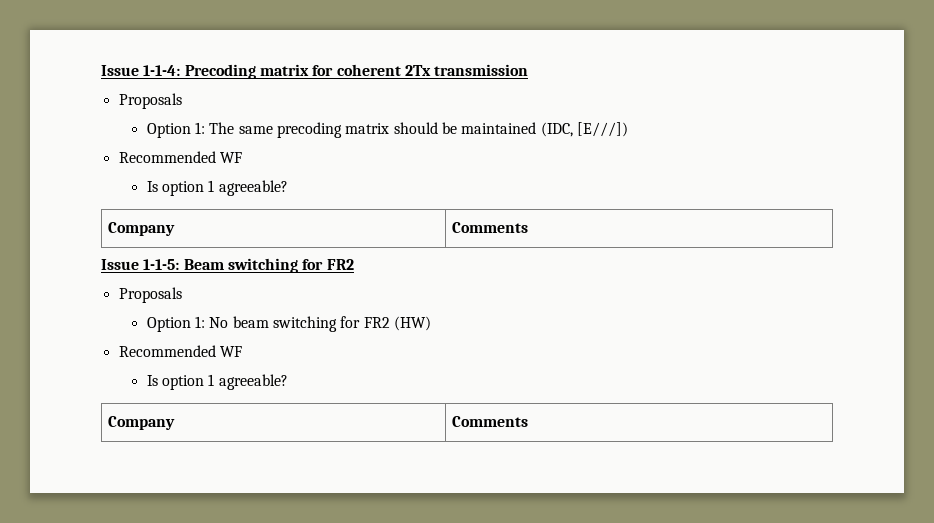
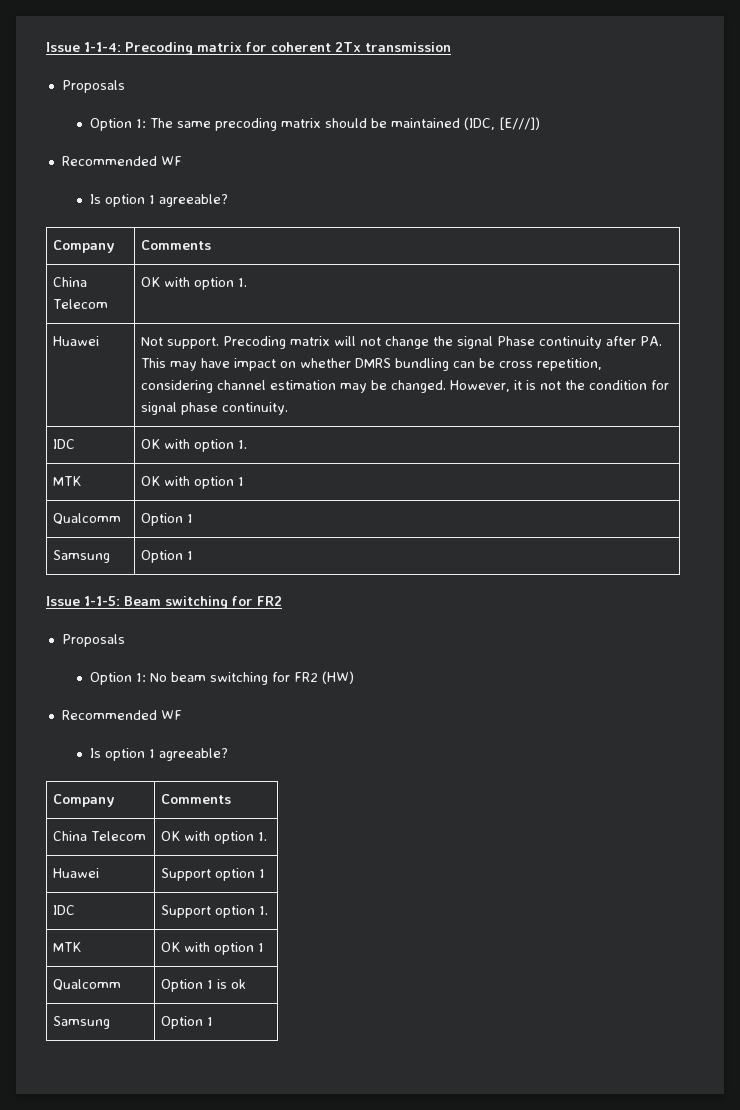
(529, 227) none -> [52,277,87,287] [52,299,108,309] [140,277,247,290] [52,336,99,346] [140,336,662,349] [140,358,602,371] [140,380,669,393] [140,402,288,415] [52,439,75,449] [140,439,247,452] [52,476,81,486] [140,476,244,489] [52,513,121,525] [140,513,193,526] [52,550,110,563] [140,550,193,563] // China Telecom | OK with option 1. // Huawei | Not support. Precoding matrix will not change the signal Phase continuity after PA. This may have impact on whether DMRS bundling can be cross repetition, considering channel estimation may be changed. However, it is not the condition for signal phase continuity. // IDC | OK with option 1. // MTK | OK with option 1 // Qualcomm | Option 1 // Samsung | Option 1
(529, 421) none -> [52,831,146,841] [160,831,267,844] [52,868,99,878] [160,868,265,881] [52,905,75,915] [160,905,268,918] [52,942,81,952] [160,942,264,955] [52,979,121,991] [160,979,246,992] [52,1016,110,1029] [160,1016,213,1029] // China Telecom | OK with option 1. // Huawei | Support option 1 // IDC | Support option 1. // MTK | OK with option 1 // Qualcomm | Option 1 is ok // Samsung | Option 1

